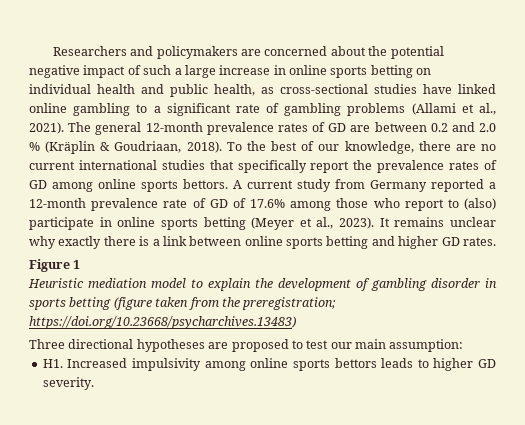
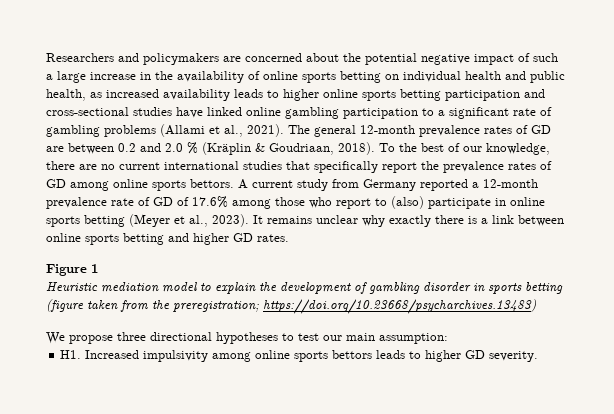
(286, 70) none -> [155,71,260,83] the availability of
(274, 90) none -> [106,89,545,101] increased availability leads to higher online sports betting participation and
(131, 109) none -> [343,108,418,119] participation
[29,339,289,352] Three directional hypotheses are proposed -> [46,332,278,344] We propose three directional hypotheses

